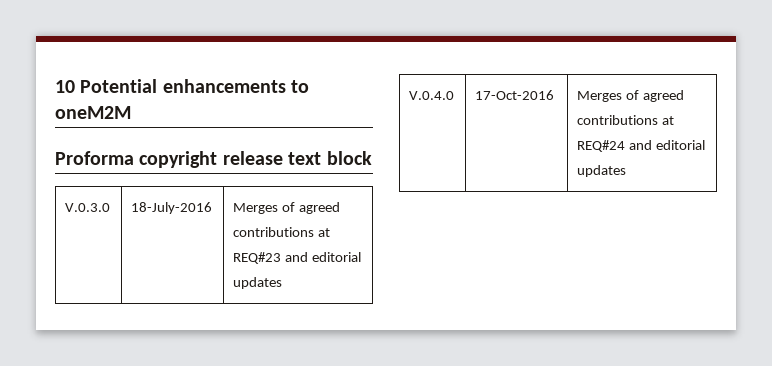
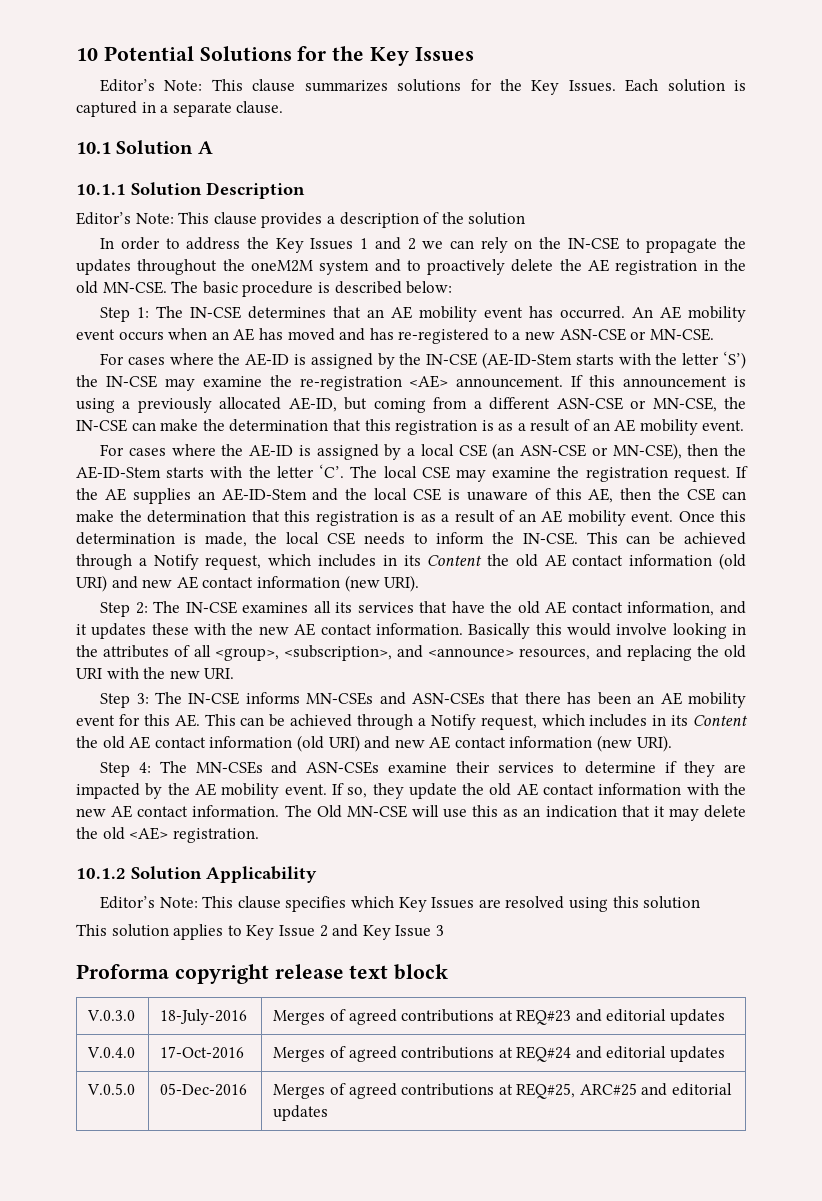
[162,79,310,93] [55,106,131,119] enhancements to oneM2M -> [199,46,474,66] [100,79,747,95] [76,101,284,117] [76,140,213,155] [76,182,305,199] [76,212,526,228] [100,237,747,253] [76,259,746,275] [76,281,453,297] [100,306,747,322] [76,328,714,344] [100,351,746,369] [76,375,746,391] [76,397,746,413] [76,419,745,435] [100,443,747,460] [76,464,748,482] [76,488,746,504] [76,510,746,526] [76,532,747,547] [76,553,746,570] [76,575,420,592] [100,601,746,617] [76,623,746,639] [76,645,746,661] [76,667,235,679] [100,692,746,708] [76,714,748,730] [76,735,672,752] [100,761,746,777] [76,783,746,799] [76,805,746,821] [76,827,259,843] [76,866,317,883] [100,896,701,912] [76,924,444,940] Solutions for the Key Issues // Editor’s Note: This clause summarizes solutions for the Key Issues. Each solution is captured in a separate clause. // 10.1 Solution A // 10.1.1 Solution Description // Editor’s Note: This clause provides a description of the solution // In order to address the Key Issues 1 and 2 we can rely on the IN-CSE to propagate the updates throughout the oneM2M system and to proactively delete the AE registration in the old MN-CSE. The basic procedure is described below: // Step 1: The IN-CSE determines that an AE mobility event has occurred. An AE mobility event occurs when an AE has moved and has re-registered to a new ASN-CSE or MN-CSE. // For cases where the AE-ID is assigned by the IN-CSE (AE-ID-Stem starts with the letter ‘S’) the IN-CSE may examine the re-registration <AE> announcement. If this announcement is using a previously allocated AE-ID, but coming from a different ASN-CSE or MN-CSE, the IN-CSE can make the determination that this registration is as a result of an AE mobility event. // For cases where the AE-ID is assigned by a local CSE (an ASN-CSE or MN-CSE), then the AE-ID-Stem starts with the letter ‘C’. The local CSE may examine the registration request. If the AE supplies an AE-ID-Stem and the local CSE is unaware of this AE, then the CSE can make the determination that this registration is as a result of an AE mobility event. Once this determination is made, the local CSE needs to inform the IN-CSE. This can be achieved through a Notify request, which includes in its Content the old AE contact information (old URI) and new AE contact information (new URI). // Step 2: The IN-CSE examines all its services that have the old AE contact information, and it updates these with the new AE contact information. Basically this would involve looking in the attributes of all <group>, <subscription>, and <announce> resources, and replacing the old URI with the new URI. // Step 3: The IN-CSE informs MN-CSEs and ASN-CSEs that there has been an AE mobility event for this AE. This can be achieved through a Notify request, which includes in its Content the old AE contact information (old URI) and new AE contact information (new URI). // Step 4: The MN-CSEs and ASN-CSEs examine their services to determine if they are impacted by the AE mobility event. If so, they update the old AE contact information with the new AE contact information. The Old MN-CSE will use this as an indication that it may delete the old <AE> registration. // 10.1.2 Solution Applicability // Editor’s Note: This clause specifies which Key Issues are resolved using this solution // This solution applies to Key Issue 2 and Key Issue 3
(627, 171) none -> [87,1083,136,1095] [160,1083,248,1096] [273,1083,733,1099] [273,1105,329,1121] // V.0.5.0 | 05-Dec-2016 | Merges of agreed contributions at REQ#25, ARC#25 and editorial updates

